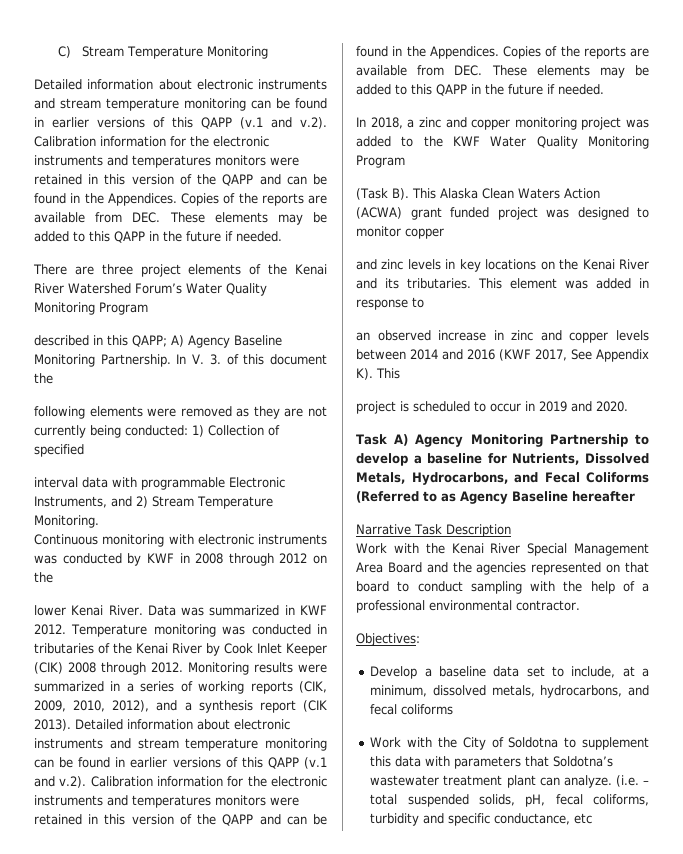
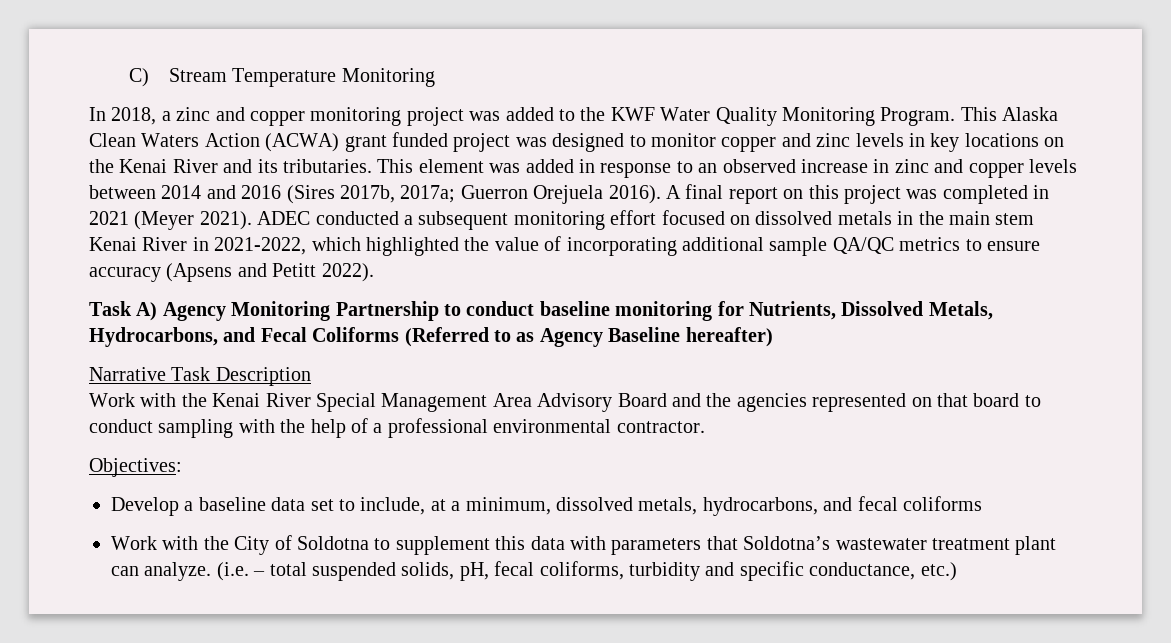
[34,79,327,90] [34,98,327,111] [34,117,328,129] [34,136,269,147] [34,155,299,168] [34,174,328,186] [34,193,327,206] [34,212,327,225] [34,231,282,243] [33,264,327,277] [34,283,267,296] [34,302,148,315] [34,335,282,348] [34,354,327,367] [34,373,53,384] [34,406,327,419] [34,425,280,438] [34,444,84,457] [34,477,285,490] [34,496,273,509] [34,515,99,528] [34,534,327,547] [34,553,327,566] [34,572,53,583] [34,605,327,616] [34,624,327,637] [34,643,327,656] [34,662,327,675] [34,681,327,694] [34,700,327,713] [34,719,290,731] [34,738,327,751] [34,757,328,769] [34,776,327,788] [34,795,299,808] [34,814,328,826] [356,46,649,59] [356,65,649,78] [356,84,604,96] // Detailed information about electronic instruments and stream temperature monitoring can be found in earlier versions of this QAPP (v.1 and v.2). Calibration information for the electronic instruments and temperatures monitors were retained in this version of the QAPP and can be found in the Appendices. Copies of the reports are available from DEC. These elements may be added to this QAPP in the future if needed. // There are three project elements of the Kenai River Watershed Forum’s Water Quality Monitoring Program // described in this QAPP; A) Agency Baseline Monitoring Partnership. In V. 3. of this document the // following elements were removed as they are not currently being conducted: 1) Collection of specified // interval data with programmable Electronic Instruments, and 2) Stream Temperature Monitoring. // Continuous monitoring with electronic instruments was conducted by KWF in 2008 through 2012 on the // lower Kenai River. Data was summarized in KWF 2012. Temperature monitoring was conducted in tributaries of the Kenai River by Cook Inlet Keeper (CIK) 2008 through 2012. Monitoring results were summarized in a series of working reports (CIK, 2009, 2010, 2012), and a synthesis report (CIK 2013). Detailed information about electronic instruments and stream temperature monitoring can be found in earlier versions of this QAPP (v.1 and v.2). Calibration information for the electronic instruments and temperatures monitors were retained in this version of the QAPP and can be found in the Appendices. Copies of the reports are available from DEC. These elements may be added to this QAPP in the future if needed. -> (435, 77) none
[356,155,405,168] [356,188,409,200] Program // (Task B). -> [880,107,956,126] Program.
(444, 233) // -> (777, 144) none
(424, 302) // -> (693, 167) none
[499,349,649,362] [356,368,400,380] [356,401,628,414] (KWF 2017, See Appendix K). This // project is scheduled to occur in 2019 and 2020. -> [286,184,1050,204] [89,210,1035,230] [89,236,1040,256] [89,263,374,282] (Sires 2017b, 2017a; Guerron Orejuela 2016). A final report on this project was completed in 2021 (Meyer 2021). ADEC conducted a subsequent monitoring effort focused on dissolved metals in the main stem Kenai River in 2021-2022, which highlighted the value of incorporating additional sample QA/QC metrics to ensure accuracy (Apsens and Petitt 2022).
[356,453,483,466] develop a baseline -> [466,301,713,321] conduct baseline monitoring
[572,491,635,502] hereafter -> [685,327,773,347] hereafter)
(383, 567) none -> [537,393,613,412] Advisory
[574,813,593,824] etc -> [920,562,957,581] etc.)

